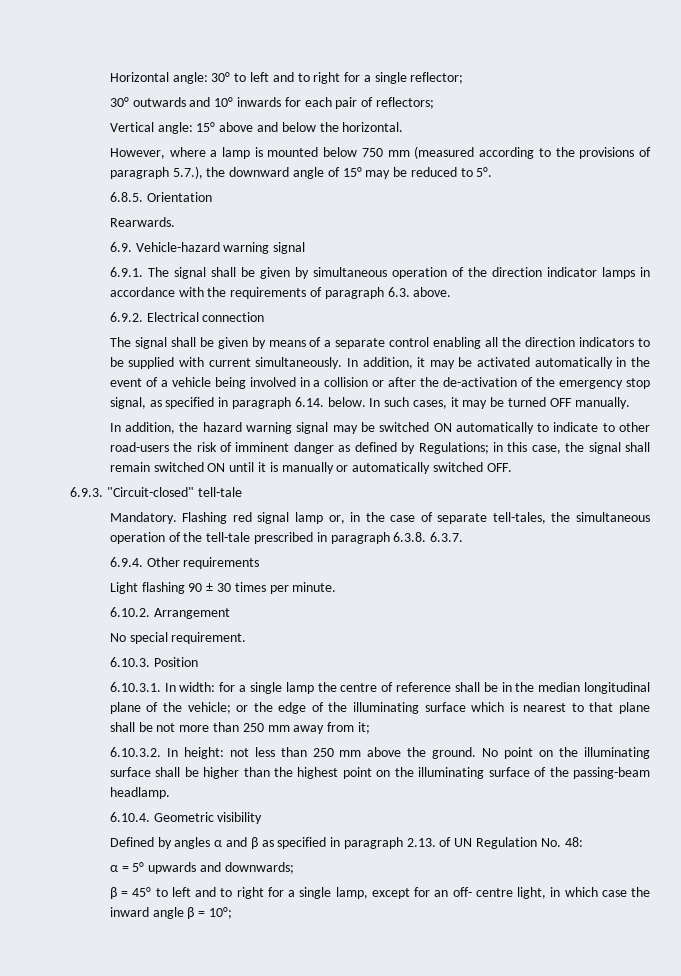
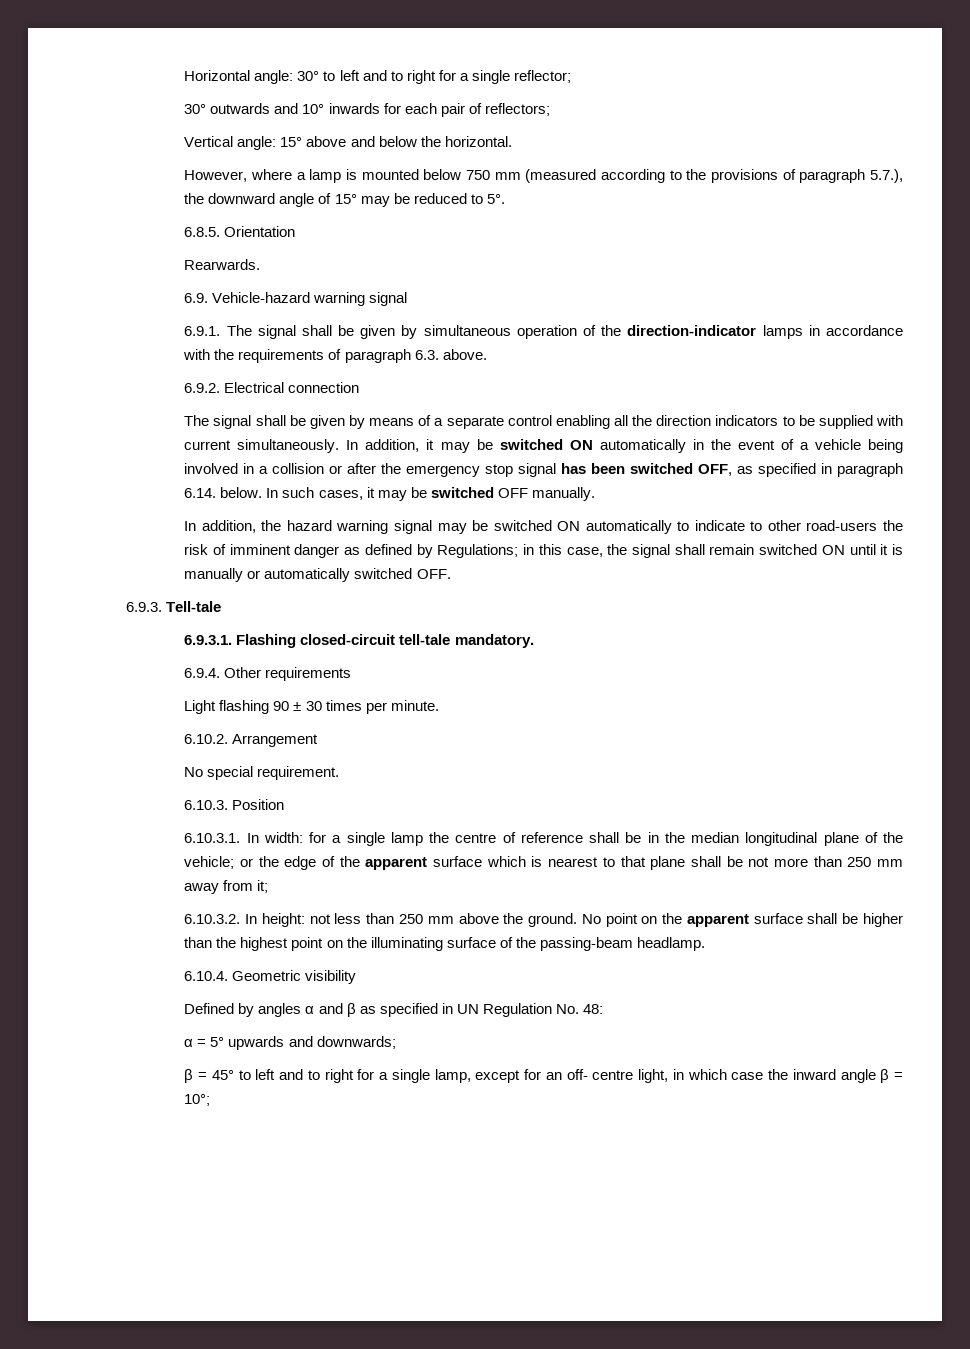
[491,267,597,277] direction indicator -> [627,325,757,336] direction-indicator
[477,357,531,367] activated -> [499,439,593,450] switched ON
[443,377,650,389] [109,397,146,409] de-activation of the emergency stop signal, -> [406,463,733,477] emergency stop signal has been switched OFF,
[507,397,546,407] turned -> [430,487,494,498] switched
[107,487,242,497] [109,512,650,524] [109,532,464,544] "Circuit-closed" tell-tale // Mandatory. Flashing red signal lamp or, in the case of separate tell-tales, the simultaneous operation of the tell-tale prescribed in paragraph 6.3.8. 6.3.7. -> [165,601,221,612] [184,634,534,648] Tell-tale // 6.9.3.1. Flashing closed-circuit tell-tale mandatory.
[352,702,419,714] illuminating -> [365,857,428,870] apparent
[583,747,650,759] illuminating -> [686,914,749,927] apparent
[343,837,452,849] paragraph 2.13. of -> (453, 1008) none

